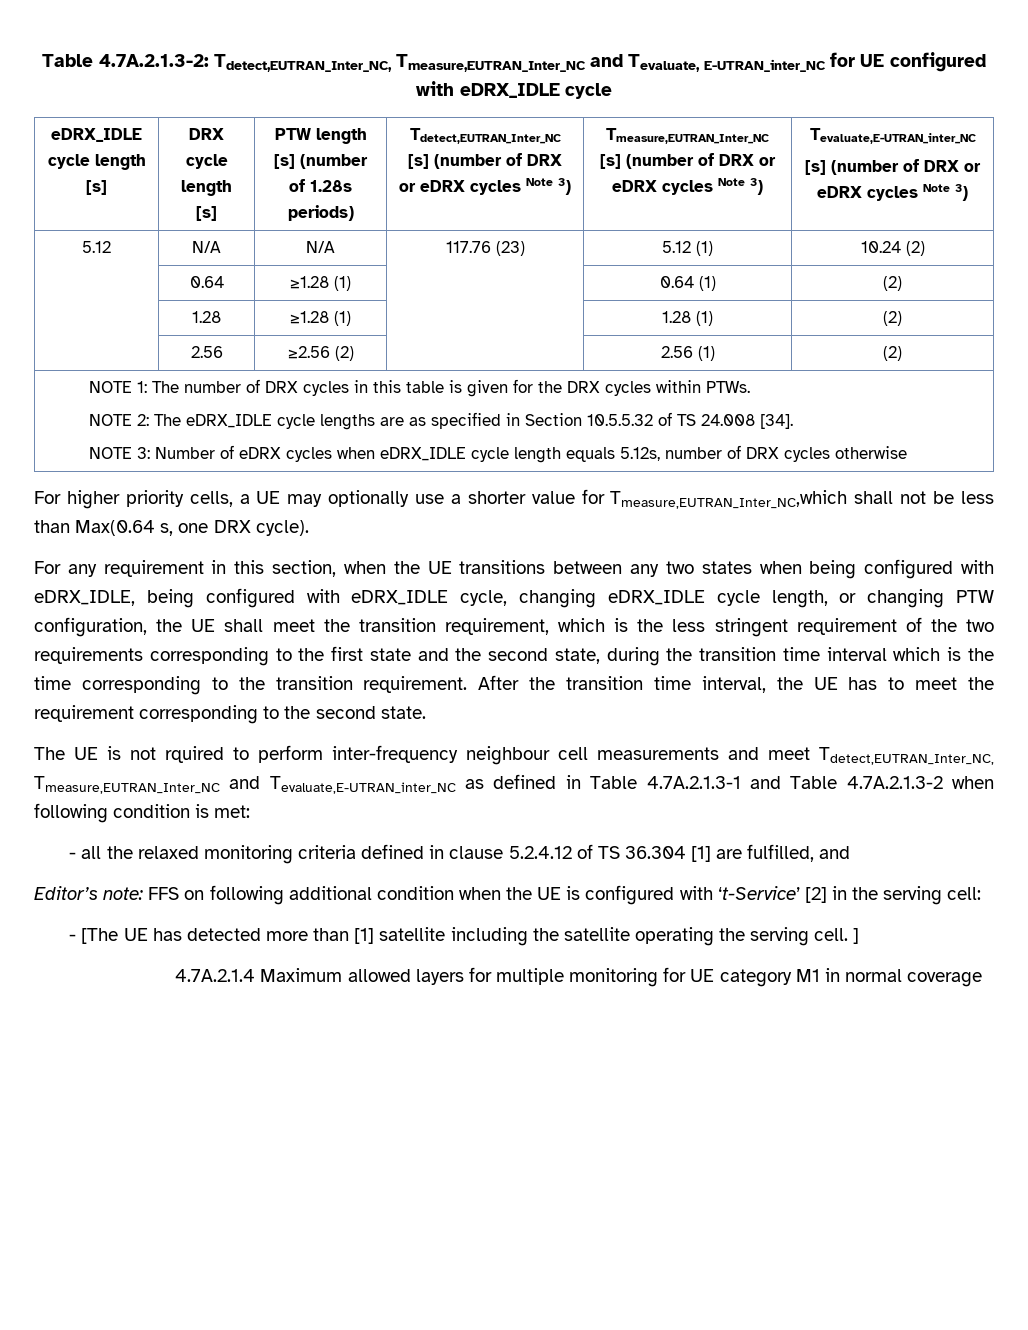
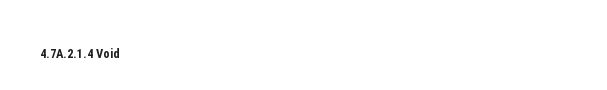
[42,52,986,72] [416,81,612,99] [51,128,142,142] [47,154,146,170] [86,180,107,195] [189,128,224,140] [185,154,228,169] [181,180,232,196] [196,206,217,221] [274,128,367,144] [274,154,368,169] [289,179,352,192] [287,205,354,221] [409,128,561,144] [408,153,562,169] [399,178,571,195] [606,128,769,144] [600,153,776,169] [612,178,763,195] [809,128,976,144] [805,159,981,175] [817,184,968,201] [82,241,111,253] [192,241,221,253] [306,241,335,253] [445,241,525,256] [662,241,713,256] [860,241,925,256] [189,276,224,288] [290,276,351,291] [659,276,716,291] [883,276,902,291] [192,311,221,323] [290,311,351,326] [662,311,713,326] [883,311,902,326] [190,346,223,358] [287,346,354,361] [660,346,715,361] [883,346,902,361] [88,379,750,397] [88,412,793,430] [88,445,907,463] [34,489,994,509] [34,520,309,536] [34,559,995,579] [34,588,995,608] [34,617,994,637] [34,646,994,666] [34,675,994,695] [34,705,426,724] [34,745,994,765] [34,774,995,794] [34,803,251,823] [69,844,851,864] [34,885,982,905] [69,927,860,946] [175,967,983,987] Table 4.7A.2.1.3-2: Tdetect,EUTRAN_Inter_NC, Tmeasure,EUTRAN_Inter_NC and Tevaluate, E-UTRAN_inter_NC for UE configured with eDRX_IDLE cycle // eDRX_IDLE cycle length [s] | DRX cycle length [s] | PTW length [s] (number of 1.28s periods) | Tdetect,EUTRAN_Inter_NC [s] (number of DRX or eDRX cycles Note 3) | Tmeasure,EUTRAN_Inter_NC [s] (number of DRX or eDRX cycles Note 3) | Tevaluate,E-UTRAN_inter_NC // [s] (number of DRX or eDRX cycles Note 3) // 5.12 | N/A | N/A | 117.76 (23) | 5.12 (1) | 10.24 (2) // | 0.64 | ≥1.28 (1) | | 0.64 (1) | (2) // | 1.28 | ≥1.28 (1) | | 1.28 (1) | (2) // | 2.56 | ≥2.56 (2) | | 2.56 (1) | (2) // NOTE 1: The number of DRX cycles in this table is given for the DRX cycles within PTWs. // NOTE 2: The eDRX_IDLE cycle lengths are as specified in Section 10.5.5.32 of TS 24.008 [34]. // NOTE 3: Number of eDRX cycles when eDRX_IDLE cycle length equals 5.12s, number of DRX cycles otherwise // For higher priority cells, a UE may optionally use a shorter value for Tmeasure,EUTRAN_Inter_NC,which shall not be less than Max(0.64 s, one DRX cycle). // For any requirement in this section, when the UE transitions between any two states when being configured with eDRX_IDLE, being configured with eDRX_IDLE cycle, changing eDRX_IDLE cycle length, or changing PTW configuration, the UE shall meet the transition requirement, which is the less stringent requirement of the two requirements corresponding to the first state and the second state, during the transition time interval which is the time corresponding to the transition requirement. After the transition time interval, the UE has to meet the requirement corresponding to the second state. // The UE is not rquired to perform inter-frequency neighbour cell measurements and meet Tdetect,EUTRAN_Inter_NC, Tmeasure,EUTRAN_Inter_NC and Tevaluate,E-UTRAN_inter_NC as defined in Table 4.7A.2.1.3-1 and Table 4.7A.2.1.3-2 when following condition is met: // - all the relaxed monitoring criteria defined in clause 5.2.4.12 of TS 36.304 [1] are fulfilled, and // Editor’s note: FFS on following additional condition when the UE is configured with ‘t-Service’ [2] in the serving cell: // - [The UE has detected more than [1] satellite including the satellite operating the serving cell. ] // 4.7A.2.1.4 Maximum allowed layers for multiple monitoring for UE category M1 in normal coverage -> [40,48,121,58] 4.7A.2.1.4 Void

